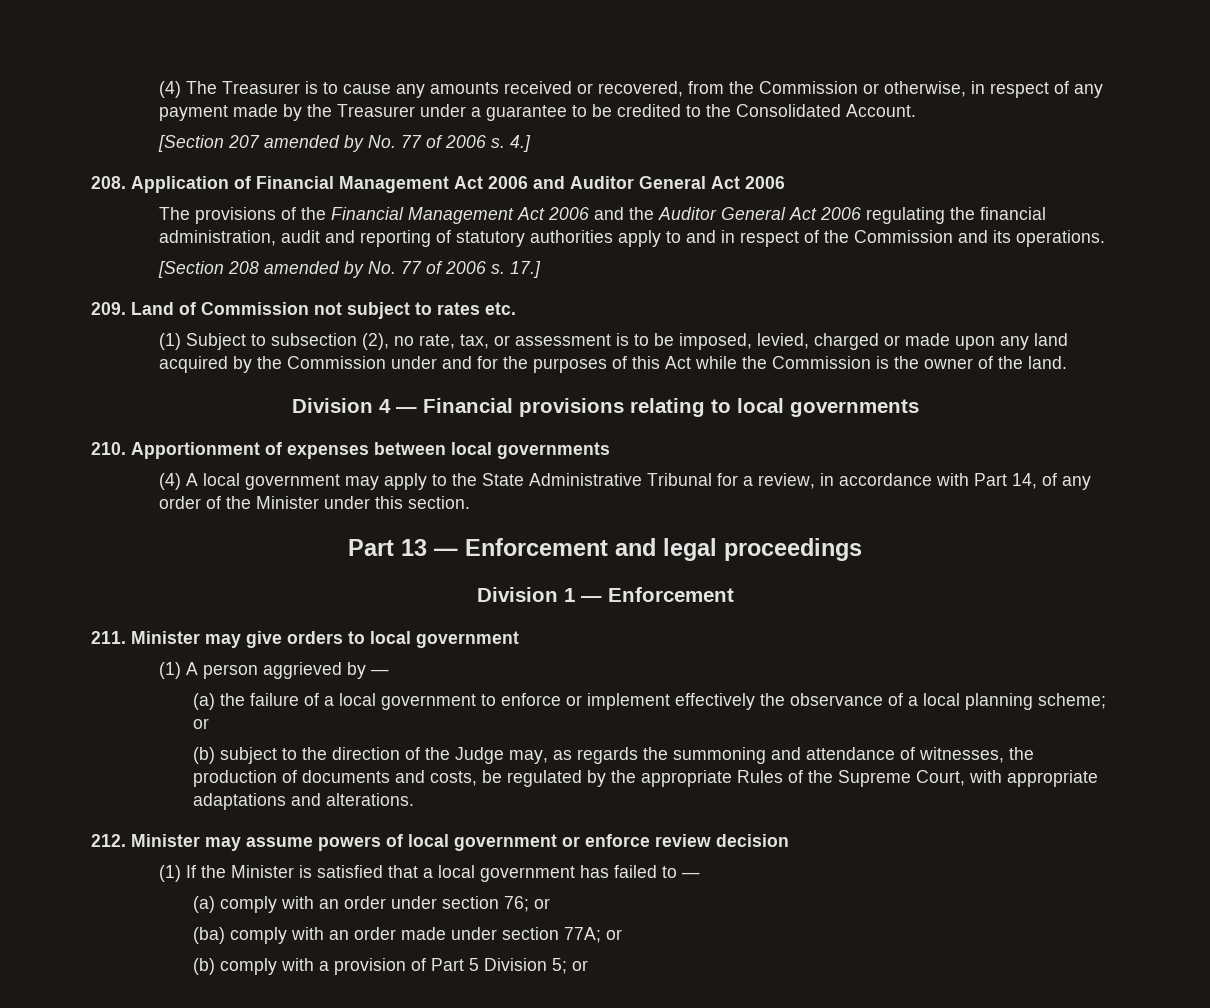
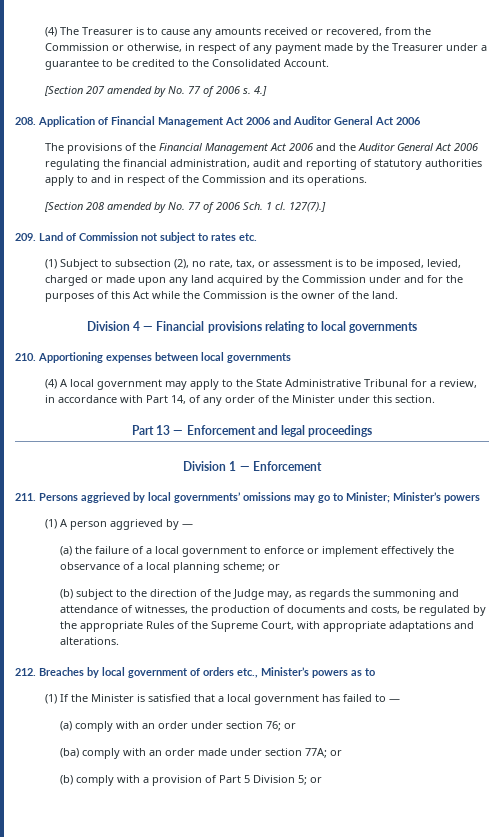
[491,261,542,278] s. 17.] -> [242,202,326,212] Sch. 1 cl. 127(7).]
[131,442,282,459] Apportionment of -> [38,352,103,363] Apportioning
[131,631,519,648] Minister may give orders to local government -> [39,492,480,503] Persons aggrieved by local governments’ omissions may go to Minister; Minister’s powers
[131,834,789,851] Minister may assume powers of local government or enforce review decision -> [39,667,375,678] Breaches by local government of orders etc., Minister’s powers as to

